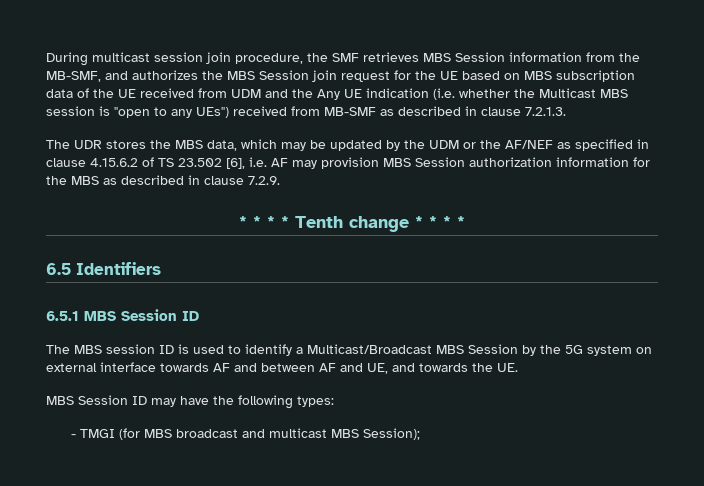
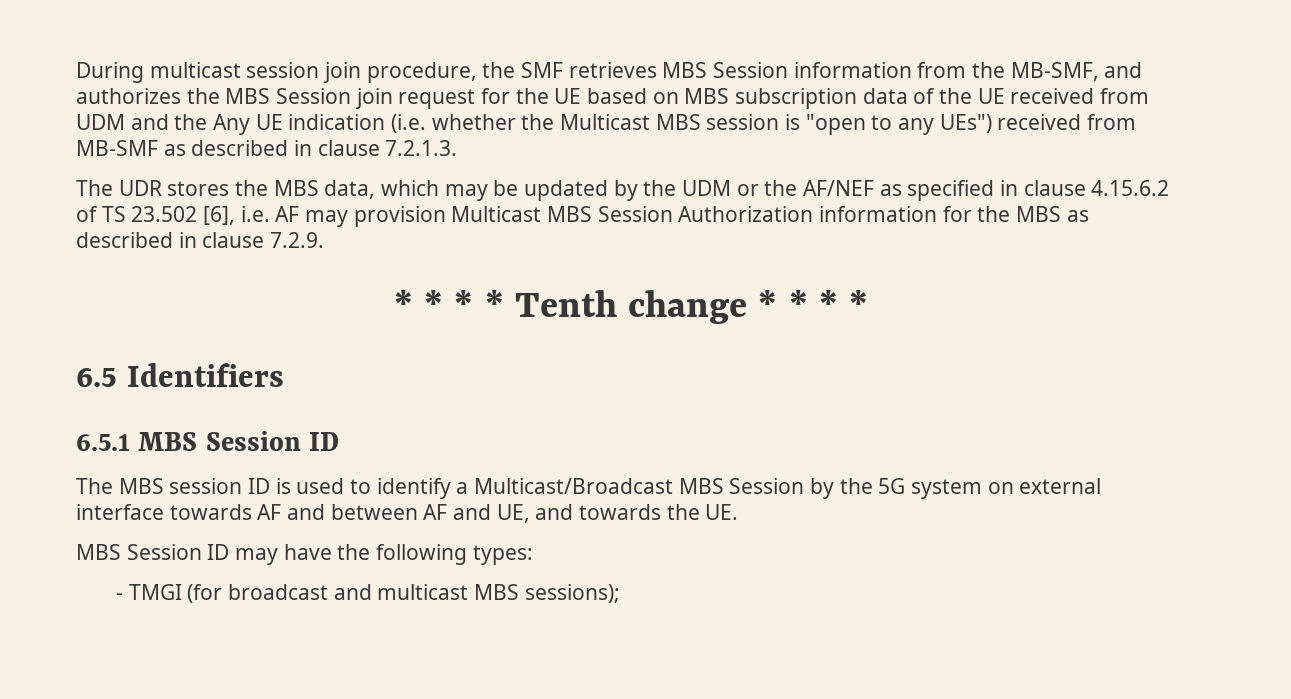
[383,157,552,167] MBS Session authorization -> [451,206,814,222] Multicast MBS Session Authorization
[144,429,173,438] MBS -> (223, 593) none
[363,428,421,440] Session); -> [524,584,620,603] sessions);

